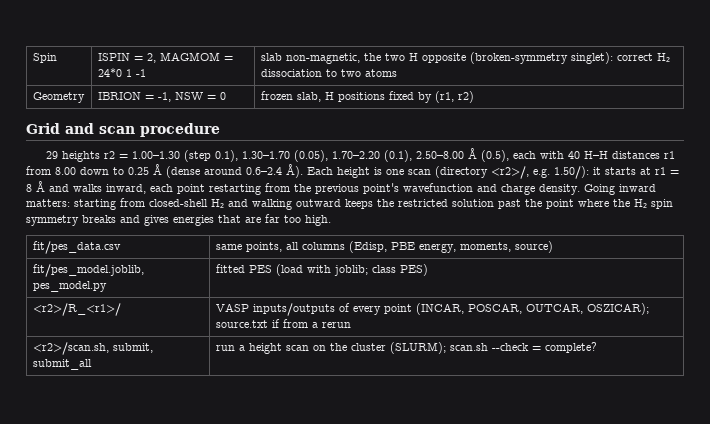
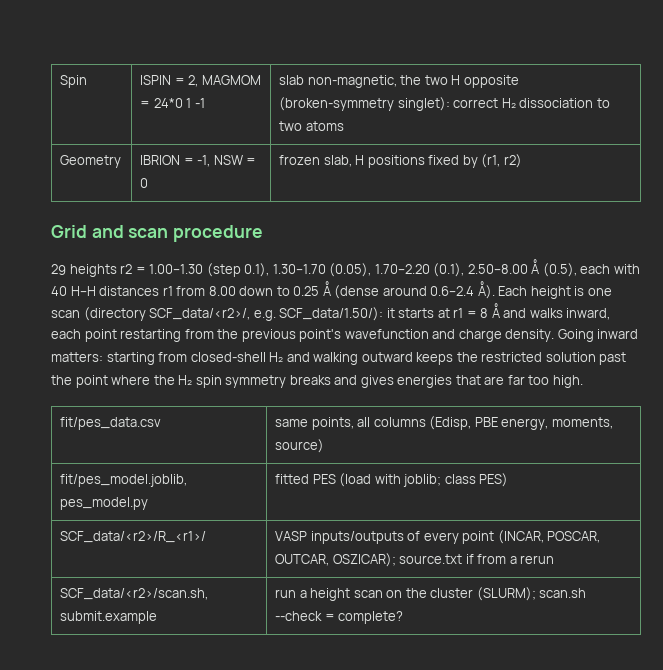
[491,166,589,179] <r2>/, e.g. 1.50/): -> [149,307,384,321] SCF_data/<r2>/, e.g. SCF_data/1.50/):
[32,303,121,316] <r2>/R_<r1>/ -> [60,531,207,543] SCF_data/<r2>/R_<r1>/
[32,342,153,355] [32,359,92,370] <r2>/scan.sh, submit, submit_all -> [60,588,209,600] [60,611,158,624] SCF_data/<r2>/scan.sh, submit.example

